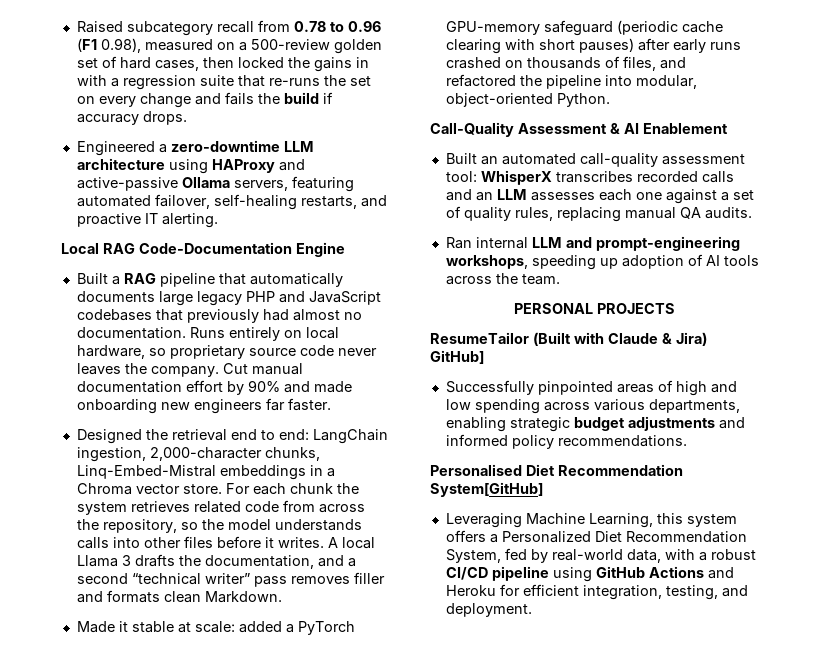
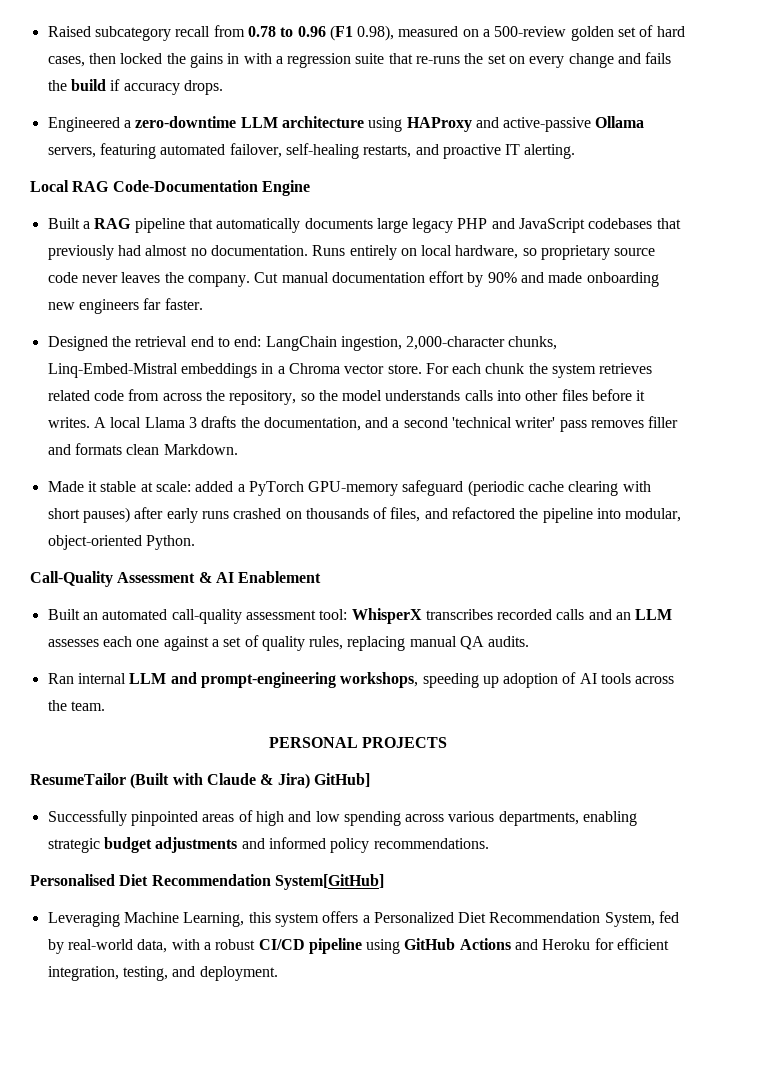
[131,573,250,585] “technical writer” -> [452,417,556,428] 'technical writer'

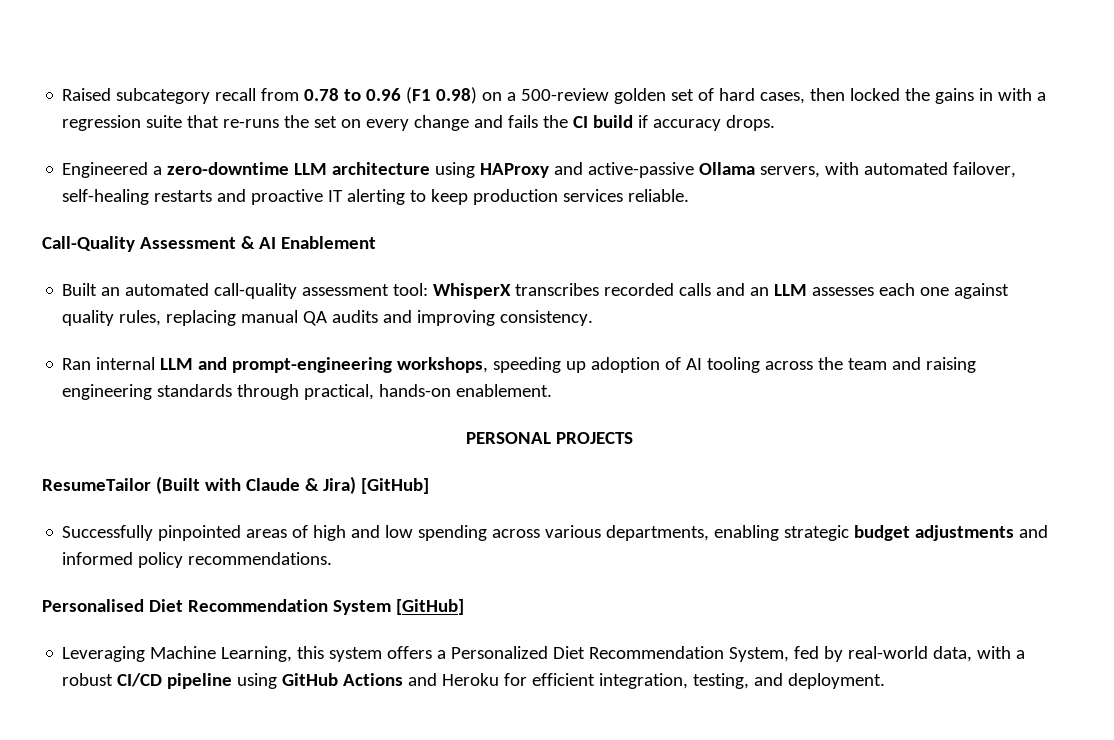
[357,25,459,41] 0.98), measured -> [436,87,478,104] 0.98)
(67, 85) none -> [573,116,589,128] CI
[99,143,156,159] featuring -> [825,162,860,175] with
[363,145,412,158] restarts, -> [154,190,213,202] restarts
[524,144,576,159] [30,180,310,196] [47,218,681,233] [47,245,656,260] [47,271,659,287] [47,298,203,314] [47,336,558,351] [47,363,653,378] [47,389,646,405] [47,416,679,432] [47,443,238,455] [47,480,651,496] [47,507,682,523] [47,535,195,550] alerting. // Local RAG Code-Documentation Engine // Built a RAG pipeline that automatically documents large legacy PHP and JavaScript codebases that previously had almost no documentation. Runs entirely on local hardware, so proprietary source code never leaves the company. Cut manual documentation effort by 90% and made onboarding new engineers far faster. // Designed the retrieval end to end: LangChain ingestion, 2,000-character chunks, Linq-Embed-Mistral embeddings in a Chroma vector store. For each chunk the system retrieves related code from across the repository, so the model understands calls into other files before it writes. A local Llama 3 drafts the documentation, and a second 'technical writer' pass removes filler and formats clean Markdown. // Made it stable at scale: added a PyTorch GPU-memory safeguard (periodic cache clearing with short pauses) after early runs crashed on thousands of files, and refactored the pipeline into modular, object-oriented Python. -> [347,189,690,205] alerting to keep production services reliable.
[211,635,259,647] a set of -> (1010, 291) none
[488,636,530,647] audits. -> [332,310,594,326] audits and improving consistency.
[601,673,675,684] [47,700,105,711] tools across the team. -> [707,357,977,373] [62,384,553,400] tooling across the team and raising engineering standards through practical, hands-on enablement.
[313,773,370,787] GitHub] -> [360,478,429,494] [GitHub]
[274,874,384,890] System[GitHub] -> [332,599,464,615] System [GitHub]

